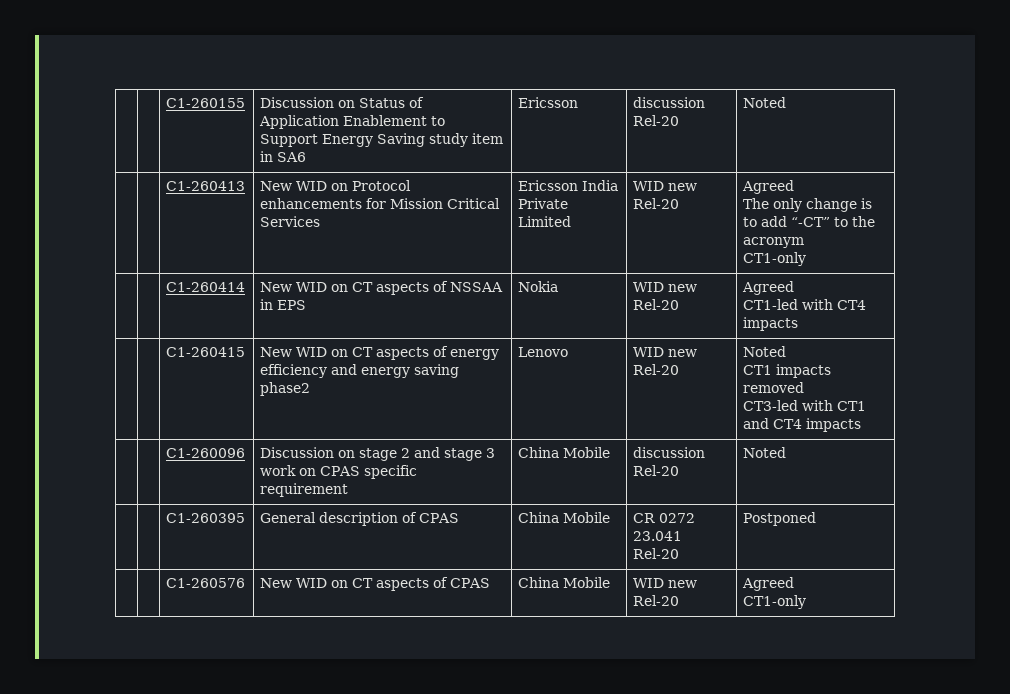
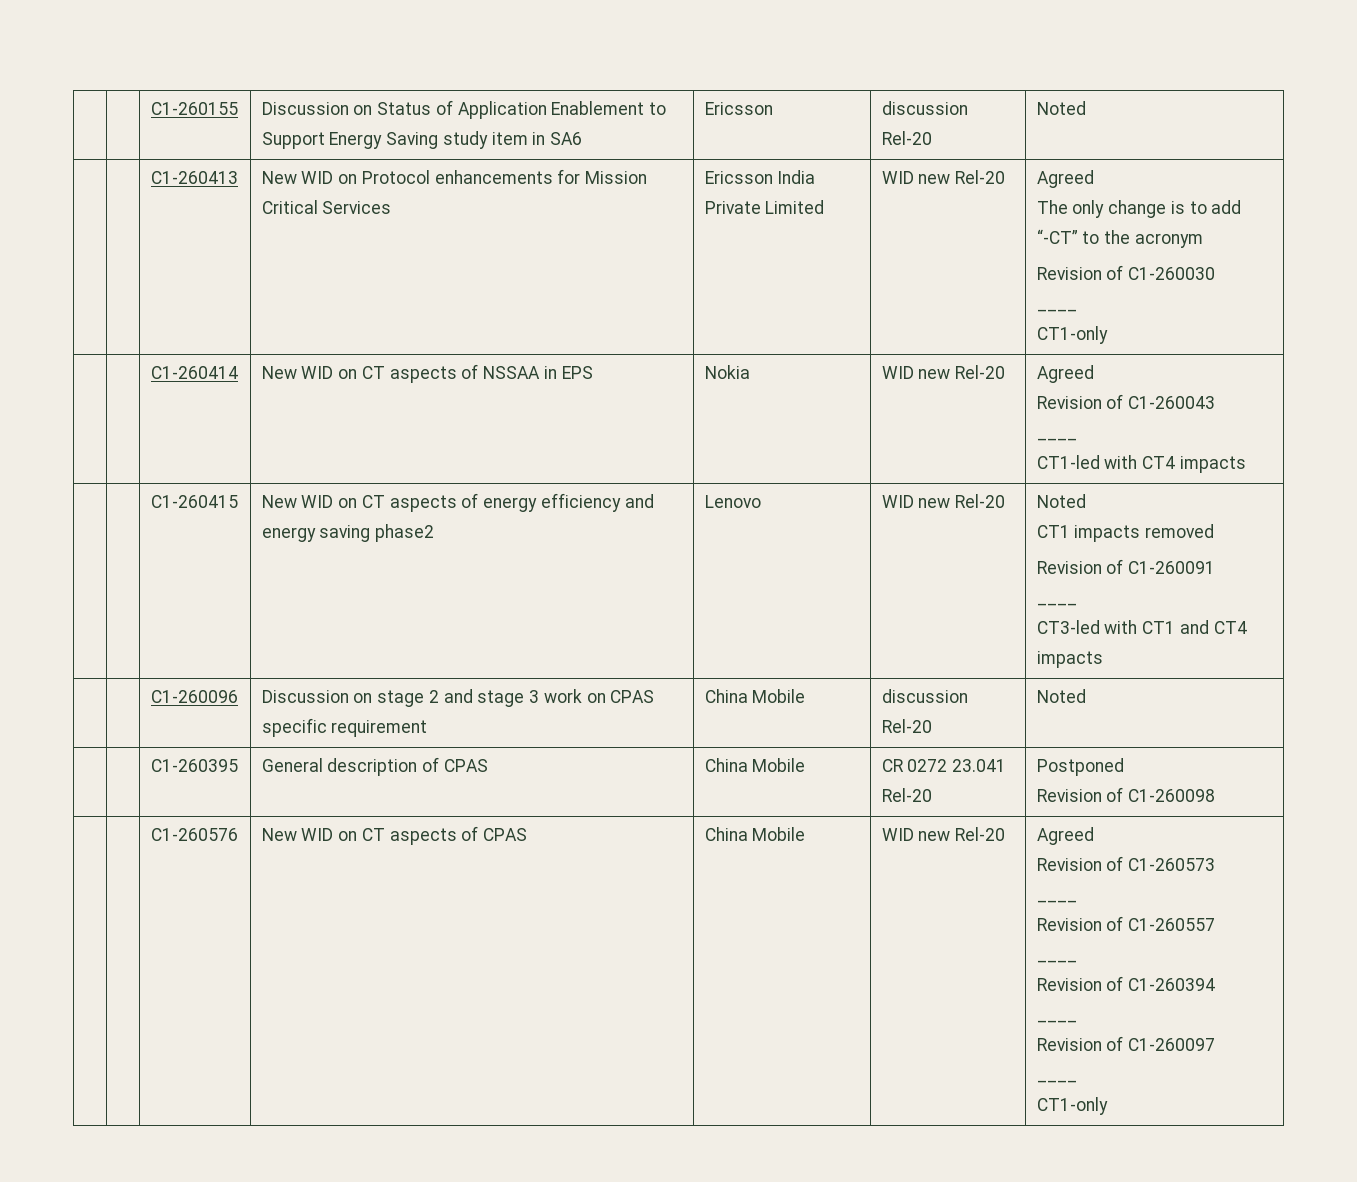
(805, 242) none -> [1036,265,1216,280] [1036,309,1077,312] // Revision of C1-260030 // ____
(795, 288) none -> [1036,394,1216,409] [1036,438,1077,441] // Revision of C1-260043 // ____
(805, 387) none -> [1036,559,1216,574] [1036,603,1077,606] // Revision of C1-260091 // ____
(817, 519) none -> [1036,787,1216,802] // Revision of C1-260098
(795, 584) none -> [1036,856,1216,871] [1036,900,1077,903] [1036,916,1216,931] [1036,960,1077,963] [1036,976,1216,991] [1036,1020,1077,1023] [1036,1036,1216,1051] [1036,1080,1077,1083] // Revision of C1-260573 // ____ // Revision of C1-260557 // ____ // Revision of C1-260394 // ____ // Revision of C1-260097 // ____

